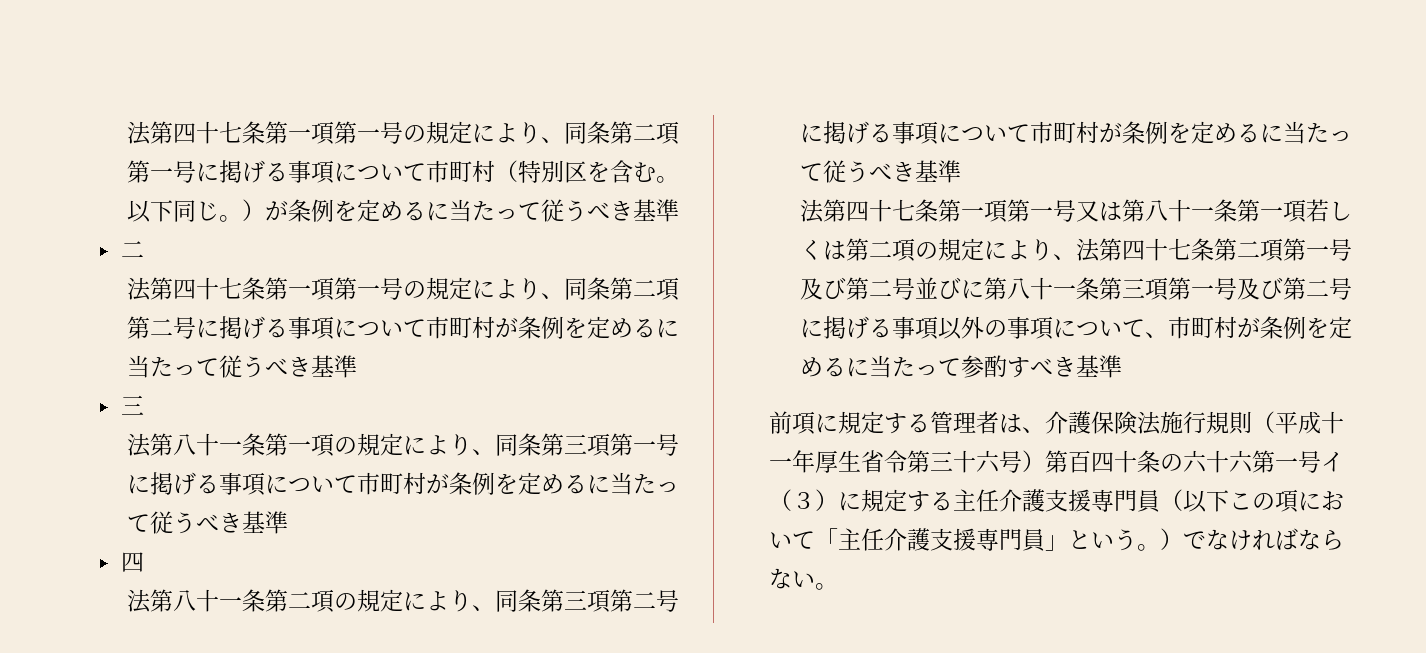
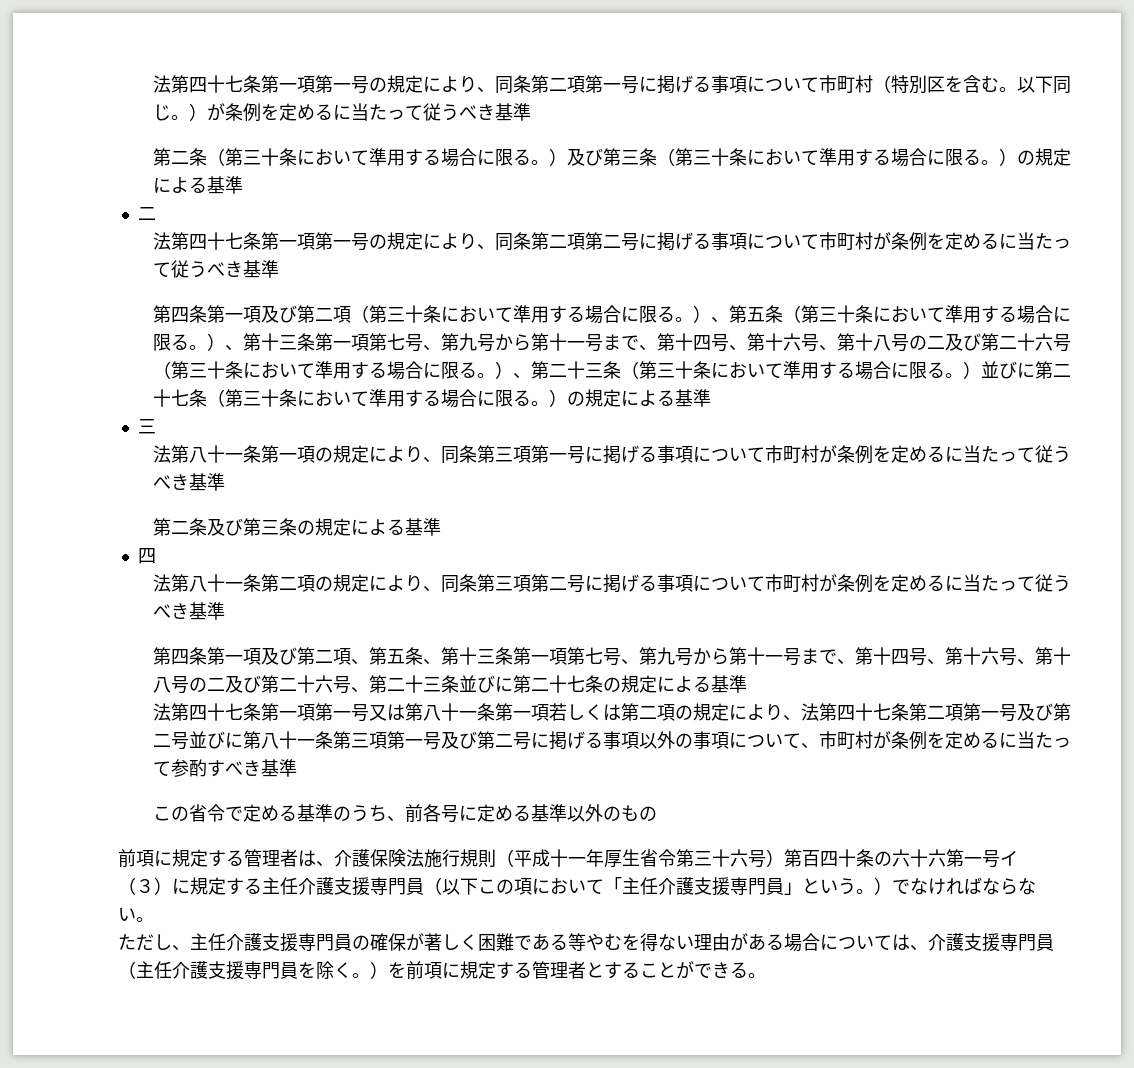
(680, 210) none -> [152,148,1071,167] [152,176,243,194] // 第二条（第三十条において準用する場合に限る。）及び第三条（第三十条において準用する場合に限る。）の規定による基準
(358, 366) none -> [152,305,1071,324] [152,333,1071,352] [152,361,1071,380] [152,389,711,408] // 第四条第一項及び第二項（第三十条において準用する場合に限る。）、第五条（第三十条において準用する場合に限る。）、第十三条第一項第七号、第九号から第十一号まで、第十四号、第十六号、第十八号の二及び第二十六号（第三十条において準用する場合に限る。）、第二十三条（第三十条において準用する場合に限る。）並びに第二十七条（第三十条において準用する場合に限る。）の規定による基準
(289, 522) none -> [152,518,441,536] // 第二条及び第三条の規定による基準
(962, 171) none -> [152,647,1071,666] [152,675,747,694] // 第四条第一項及び第二項、第五条、第十三条第一項第七号、第九号から第十一号まで、第十四号、第十六号、第十八号の二及び第二十六号、第二十三条並びに第二十七条の規定による基準
(1123, 366) none -> [152,804,657,823] // この省令で定める基準のうち、前各号に定める基準以外のもの
(838, 586) none -> [118,933,1055,952] [118,961,767,980] // ただし、主任介護支援専門員の確保が著しく困難である等やむを得ない理由がある場合については、介護支援専門員（主任介護支援専門員を除く。）を前項に規定する管理者とすることができる。

